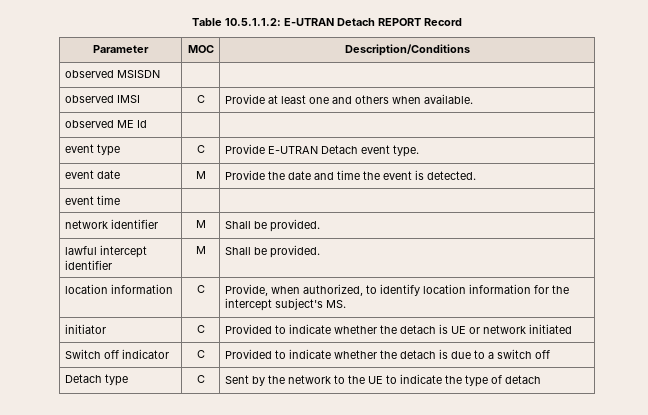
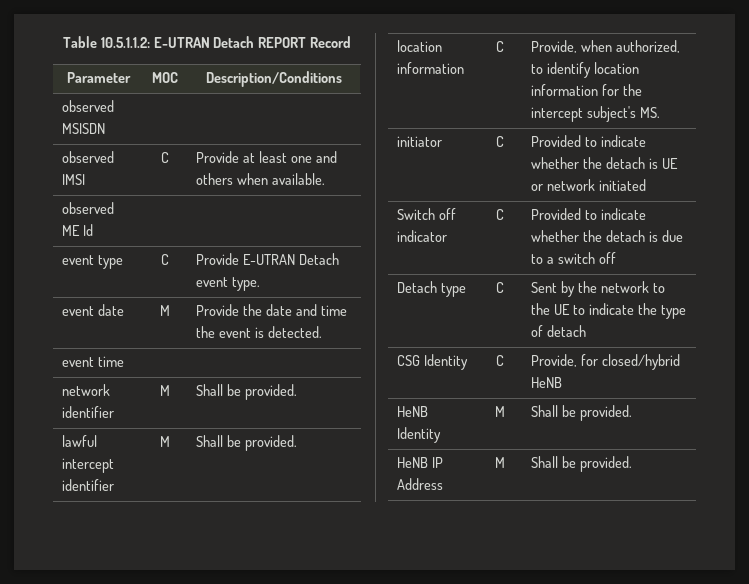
(541, 379) none -> [396,354,468,370] [496,355,504,366] [530,354,680,370] [530,377,562,388] [396,406,428,417] [396,427,441,443] [495,406,505,417] [530,405,632,421] [396,457,443,468] [396,478,443,490] [495,457,505,468] [530,456,632,472] // CSG Identity | C | Provide, for closed/hybrid HeNB // HeNB Identity | M | Shall be provided. // HeNB IP Address | M | Shall be provided.

